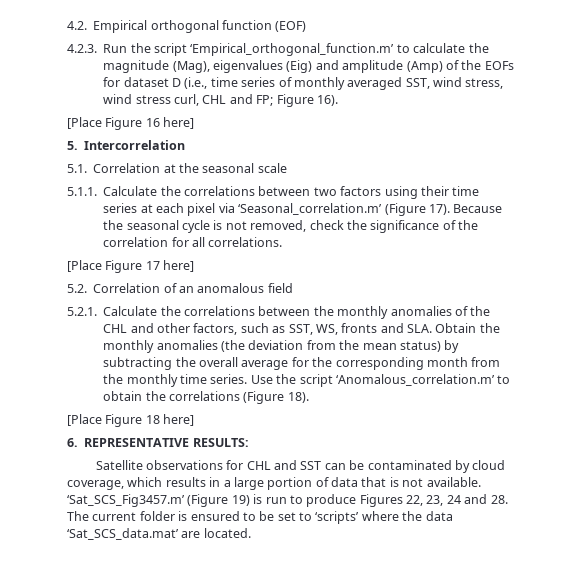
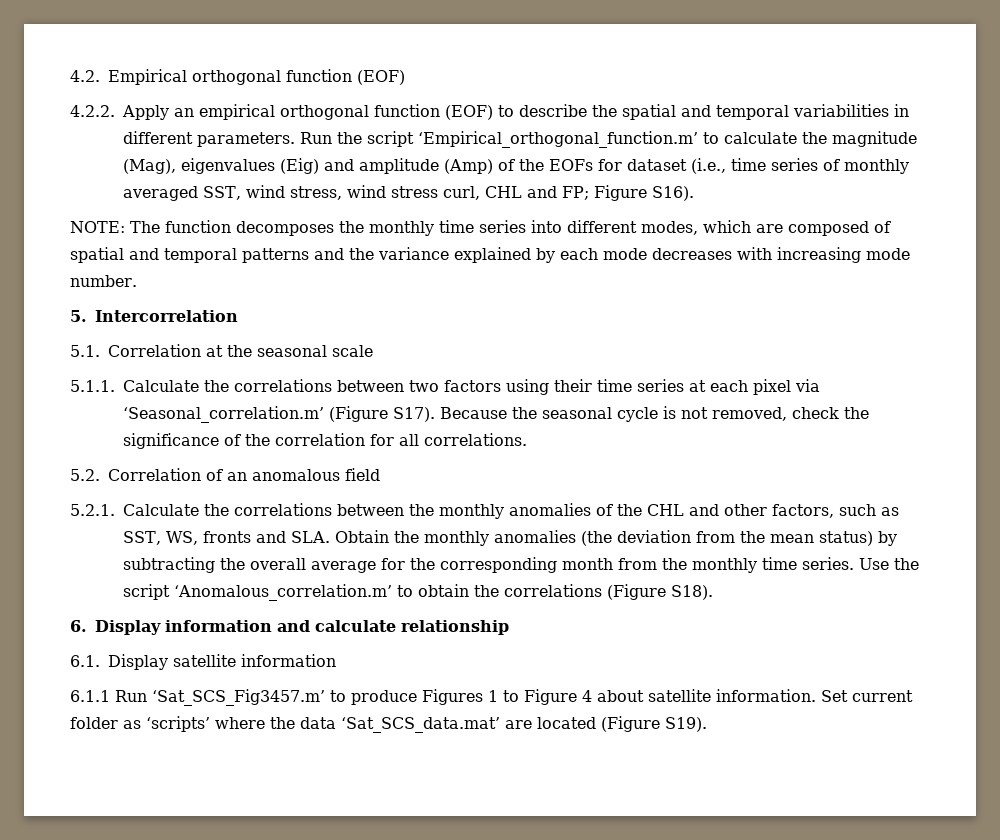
[67,44,97,53] 4.2.3. -> [70,104,909,120] [123,131,295,147] 4.2.2. Apply an empirical orthogonal function (EOF) to describe the spatial and temporal variabilities in different parameters.
[172,78,181,87] D -> (687, 165) none
[316,95,338,106] [67,117,195,130] 16). // [Place Figure 16 here] -> [651,186,694,201] [70,220,891,236] [70,247,910,263] [70,275,137,287] S16). // NOTE: The function decomposes the monthly time series into different modes, which are composed of spatial and temporal patterns and the variance explained by each mode decreases with increasing mode number.
[428,204,450,215] 17). -> [393,407,435,422] S17).
[67,260,195,273] // [Place Figure 17 here] -> (527, 439) none
[287,392,309,403] [67,414,195,427] [67,438,249,447] [95,460,506,473] [67,477,481,490] [67,494,508,507] [67,511,312,521] 18). // [Place Figure 18 here] // 6. REPRESENTATIVE RESULTS: // Satellite observations for CHL and SST can be contaminated by cloud coverage, which results in a large portion of data that is not available. ‘Sat_SCS_Fig3457.m’ (Figure 19) is run to produce Figures 22, 23, 24 and 28. The current folder is ensured to be set to -> [670,585,713,600] [70,620,509,635] [70,654,336,670] [70,689,913,706] [70,717,141,729] S18). // 6. Display information and calculate relationship // 6.1. Display satellite information // 6.1.1 Run ‘Sat_SCS_Fig3457.m’ to produce Figures 1 to Figure 4 about satellite information. Set current folder as
[203,528,251,538] located. -> [537,716,707,732] located (Figure S19).

